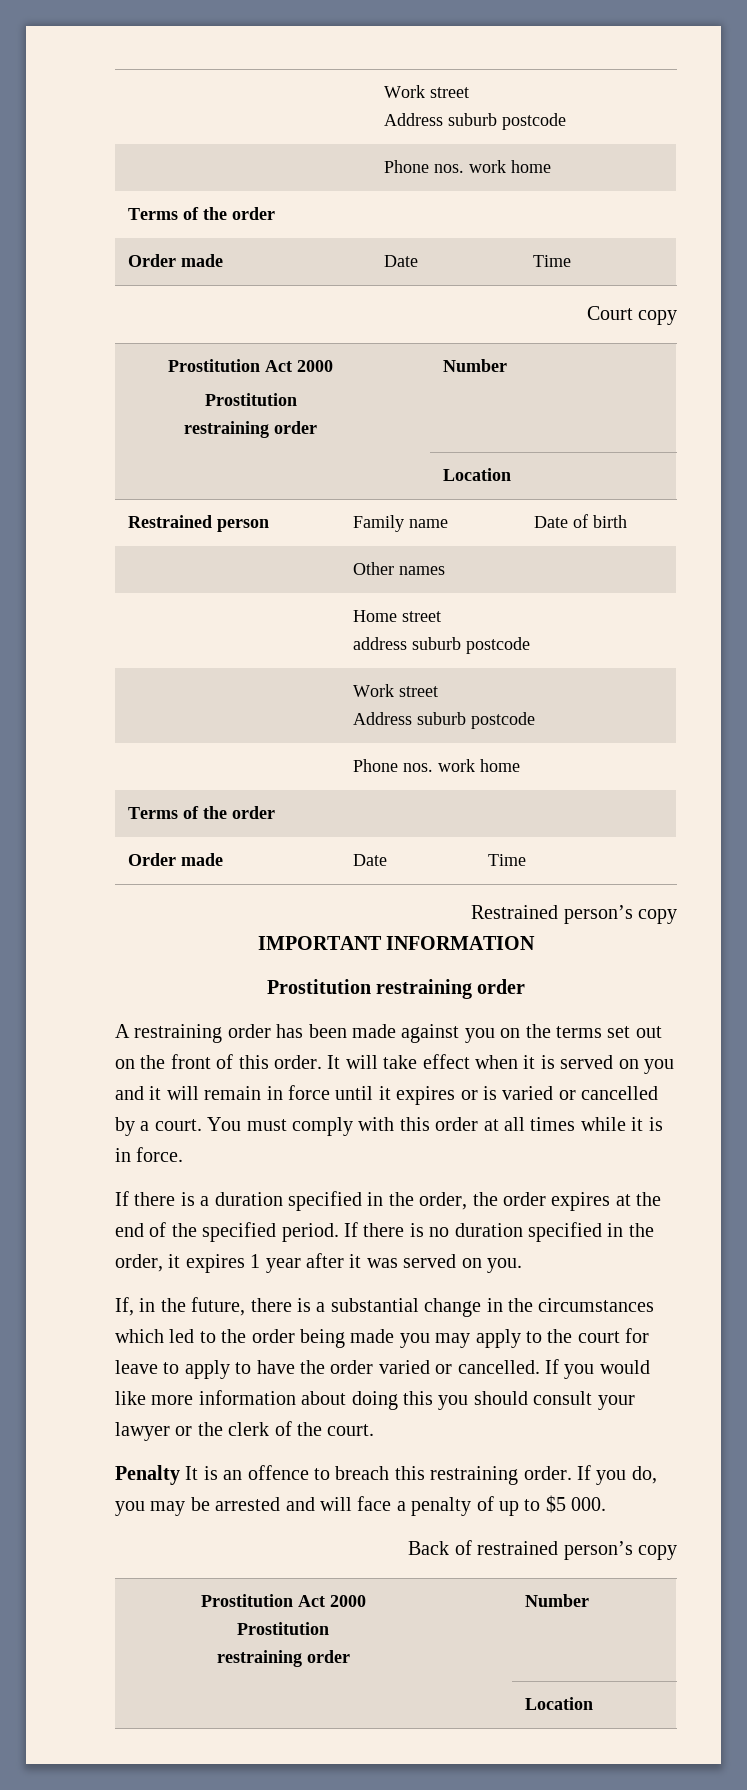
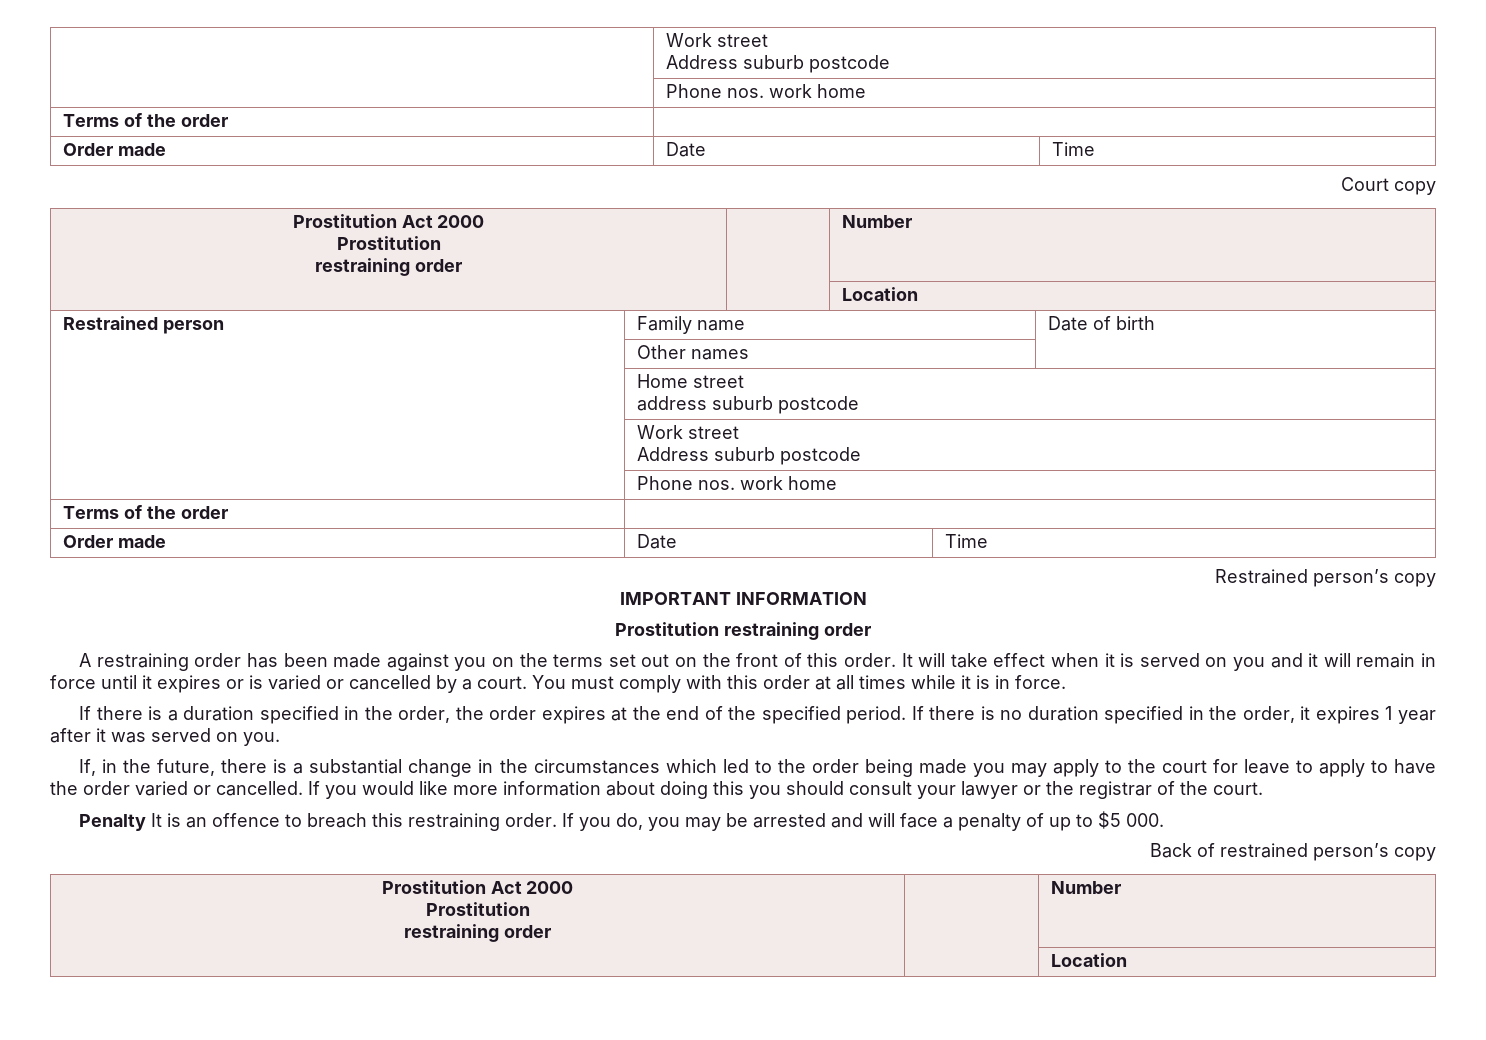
[228,1422,270,1436] clerk -> [1079,781,1152,799] registrar

